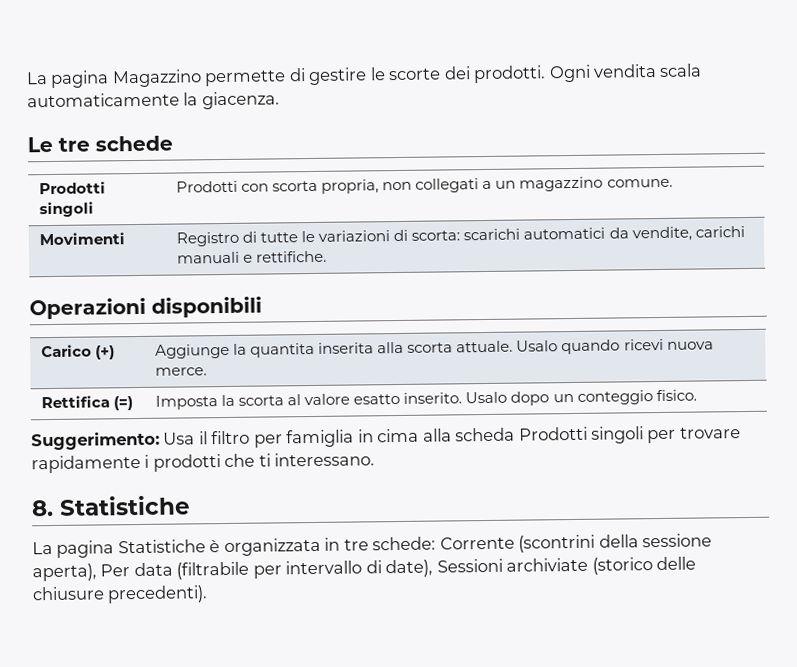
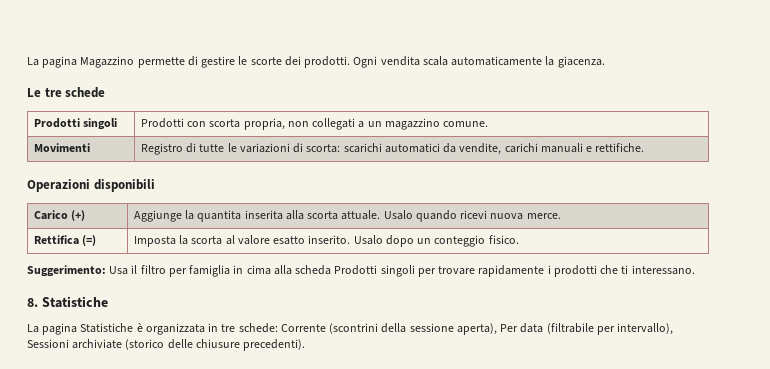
[285,559,434,578] intervallo di date), -> [617,323,674,335] intervallo),

